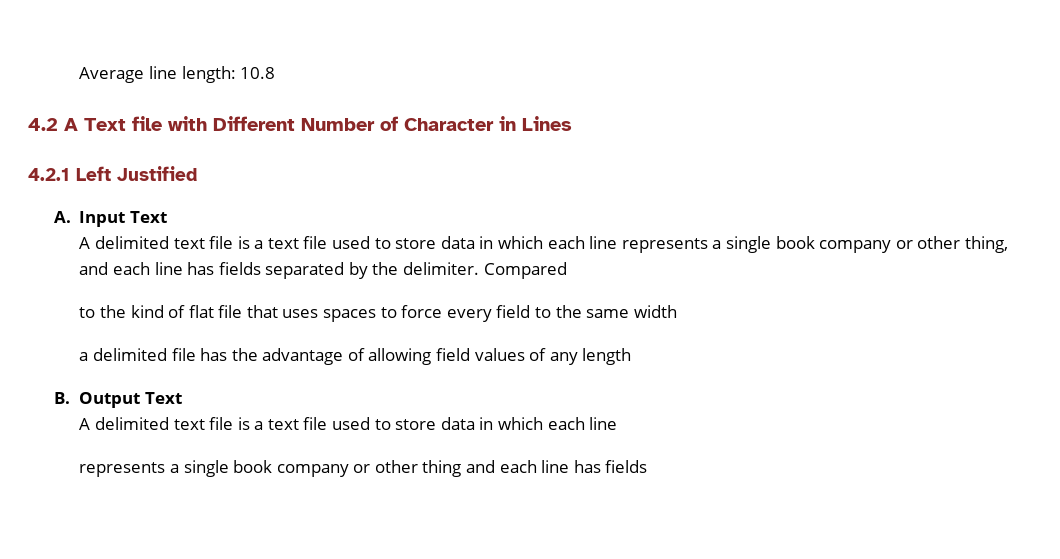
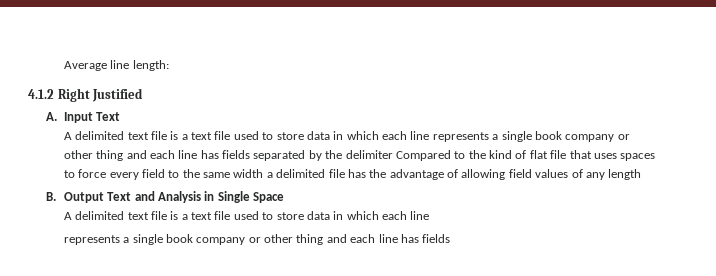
[240,67,276,79] [28,116,572,131] [28,166,111,181] 10.8 // 4.2 A Text file with Different Number of Character in Lines // 4.2.1 Left -> [28,88,90,102] // 4.1.2 Right
[964,236,1008,253] thing, -> [96,150,124,161] thing
[403,262,480,275] delimiter. -> [345,150,393,159] delimiter
(567, 270) // -> (451, 155) none
(677, 311) // -> (264, 173) none
(182, 398) none -> [134,191,285,203] and Analysis in Single Space

